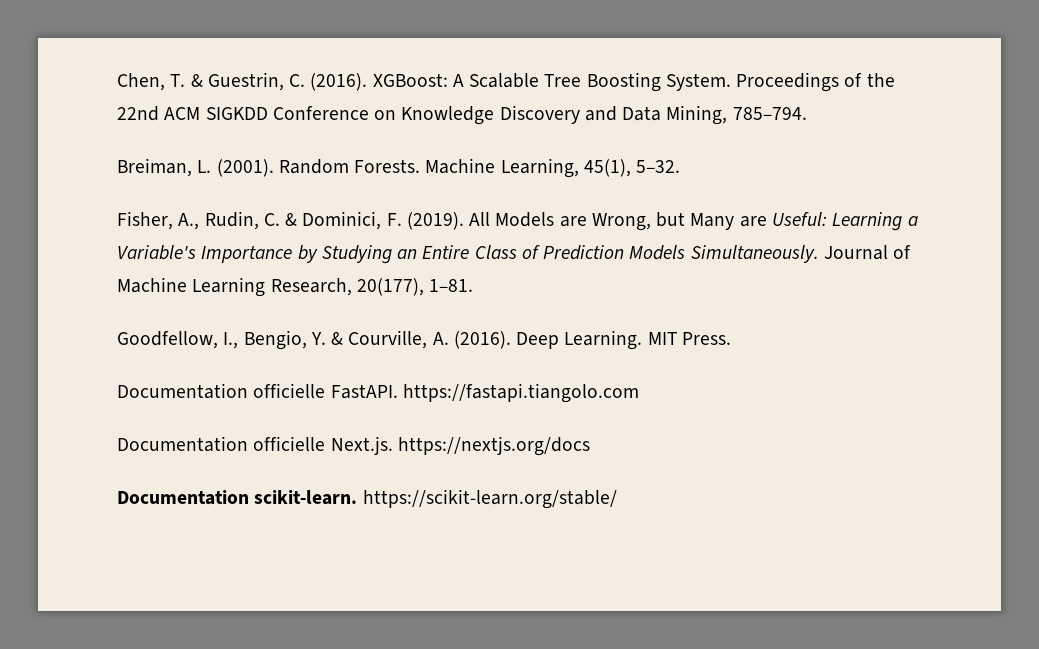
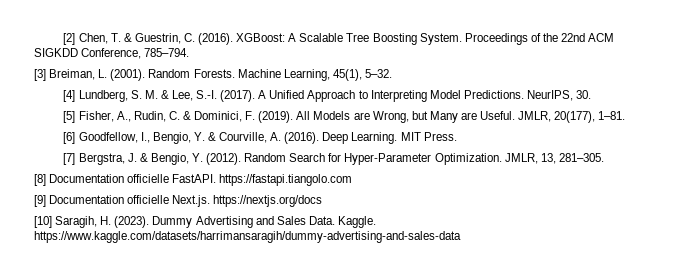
(117, 82) none -> [63,33,76,45] [2]
[272,105,728,125] Conference on Knowledge Discovery and Data Mining, -> [81,48,142,59] Conference,
(807, 113) none -> [34,69,46,81] [3]
(681, 166) none -> [63,90,592,102] [63,111,76,123] [4] Lundberg, S. M. & Lee, S.-I. (2017). A Unified Approach to Interpreting Model Predictions. NeurIPS, 30. // [5]
[771,212,918,231] [117,245,912,264] [117,277,352,297] Useful: Learning a Variable's Importance by Studying an Entire Class of Prediction Models Simultaneously. Journal of Machine Learning Research, -> [480,111,552,122] Useful. JMLR,
(474, 285) none -> [63,132,76,144] [6]
(731, 338) none -> [63,153,604,165] [34,174,46,186] [7] Bergstra, J. & Bengio, Y. (2012). Random Search for Hyper-Parameter Optimization. JMLR, 13, 281–305. // [8]
(639, 393) none -> [34,195,46,207] [9]
[117,489,617,509] Documentation scikit-learn. https://scikit-learn.org/stable/ -> [34,216,376,228] [34,231,461,243] [10] Saragih, H. (2023). Dummy Advertising and Sales Data. Kaggle. https://www.kaggle.com/datasets/harrimansaragih/dummy-advertising-and-sales-data

